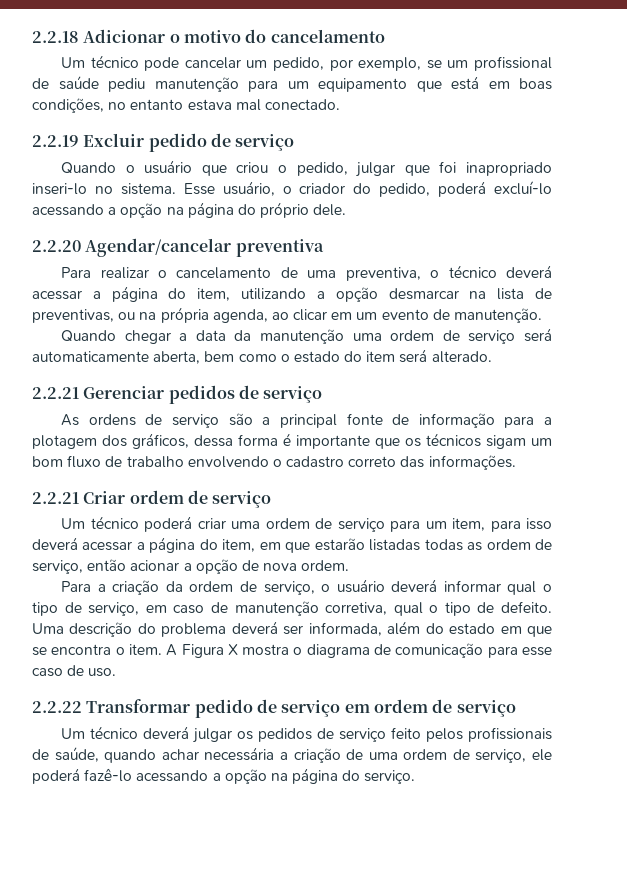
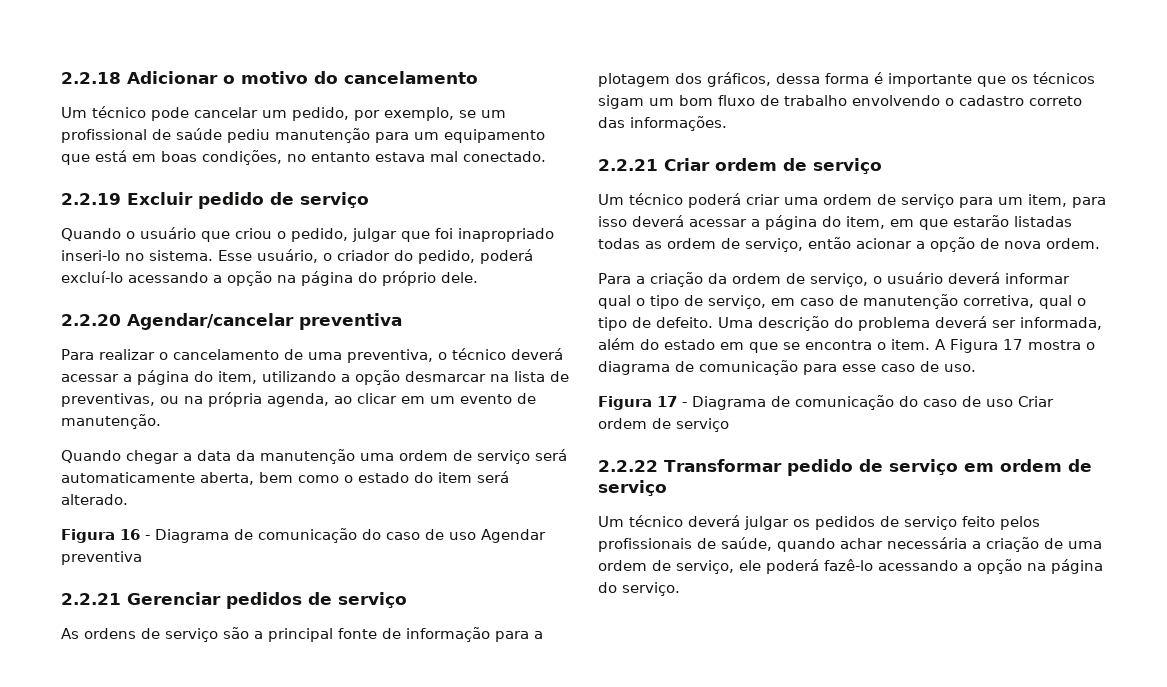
(492, 357) none -> [61,528,546,543] [61,551,142,565] // Figura 16 - Diagrama de comunicação do caso de uso Agendar preventiva
[227,644,238,655] X -> [1002,339,1023,350] 17
(117, 672) none -> [598,395,1054,410] [598,418,729,432] // Figura 17 - Diagrama de comunicação do caso de uso Criar ordem de serviço

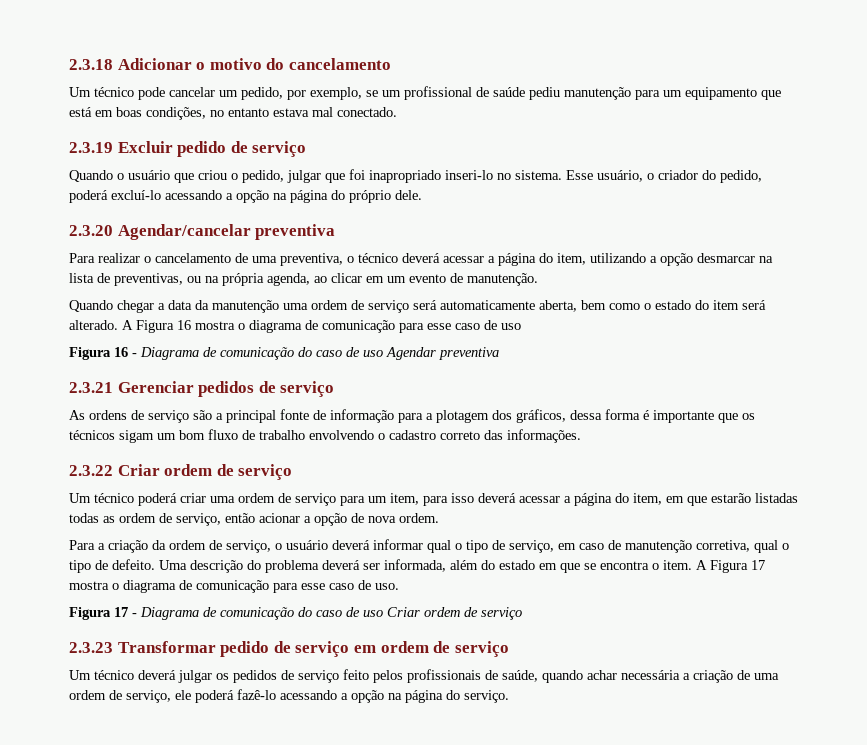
[61,72,121,84] 2.2.18 -> [69,59,113,70] 2.3.18
[61,193,121,205] 2.2.19 -> [69,142,113,153] 2.3.19
[61,314,121,326] 2.2.20 -> [69,225,113,236] 2.3.20
(128, 499) none -> [122,320,521,333] A Figura 16 mostra o diagrama de comunicação para esse caso de uso
[61,593,121,605] 2.2.21 -> [69,382,113,393] 2.3.21
[598,159,658,171] 2.2.21 -> [69,465,113,476] 2.3.22
[598,460,658,472] 2.2.22 -> [69,642,113,653] 2.3.23

